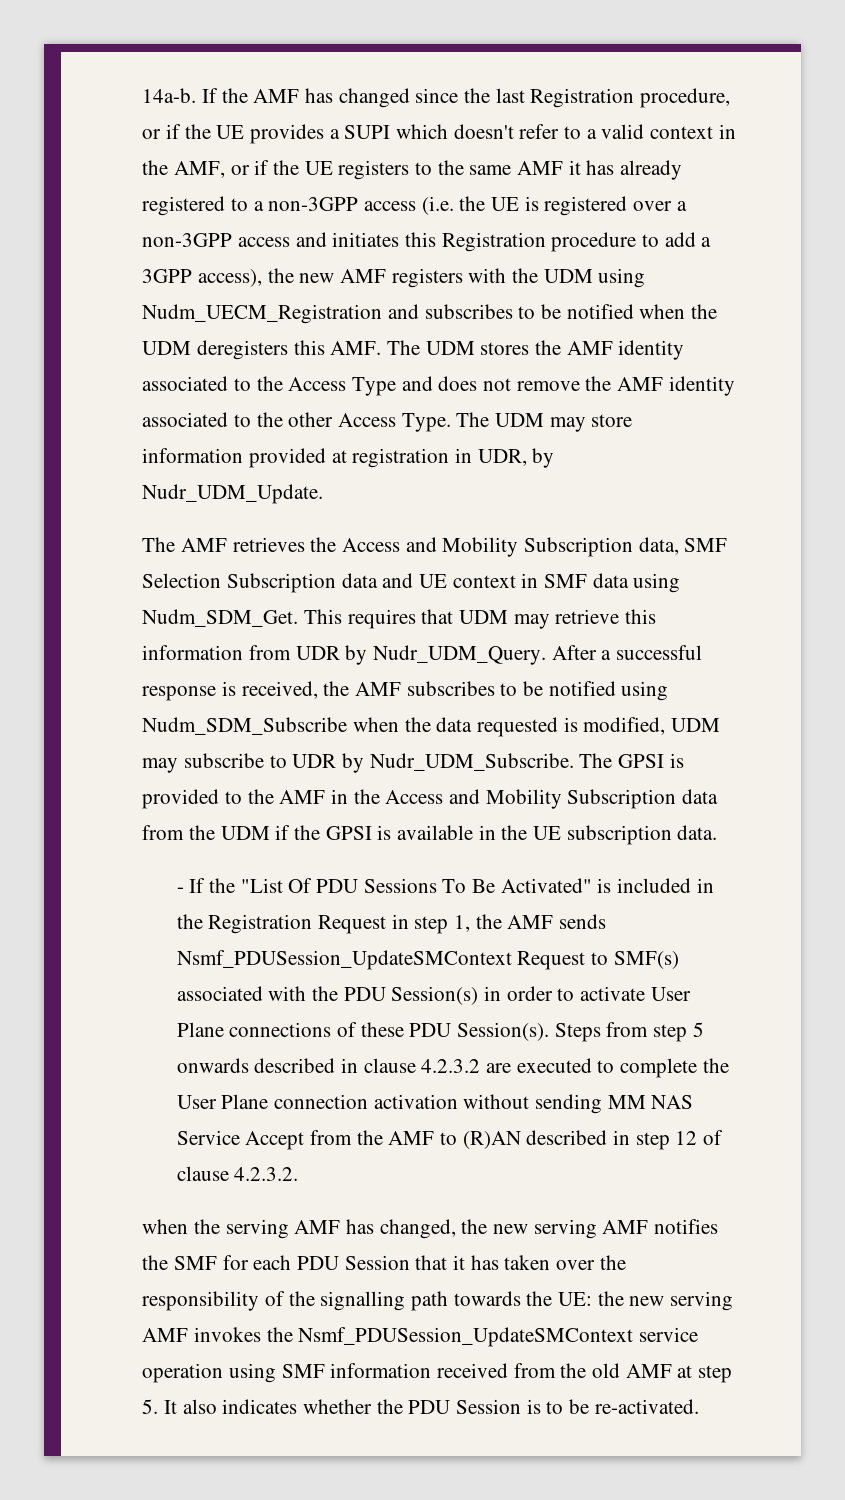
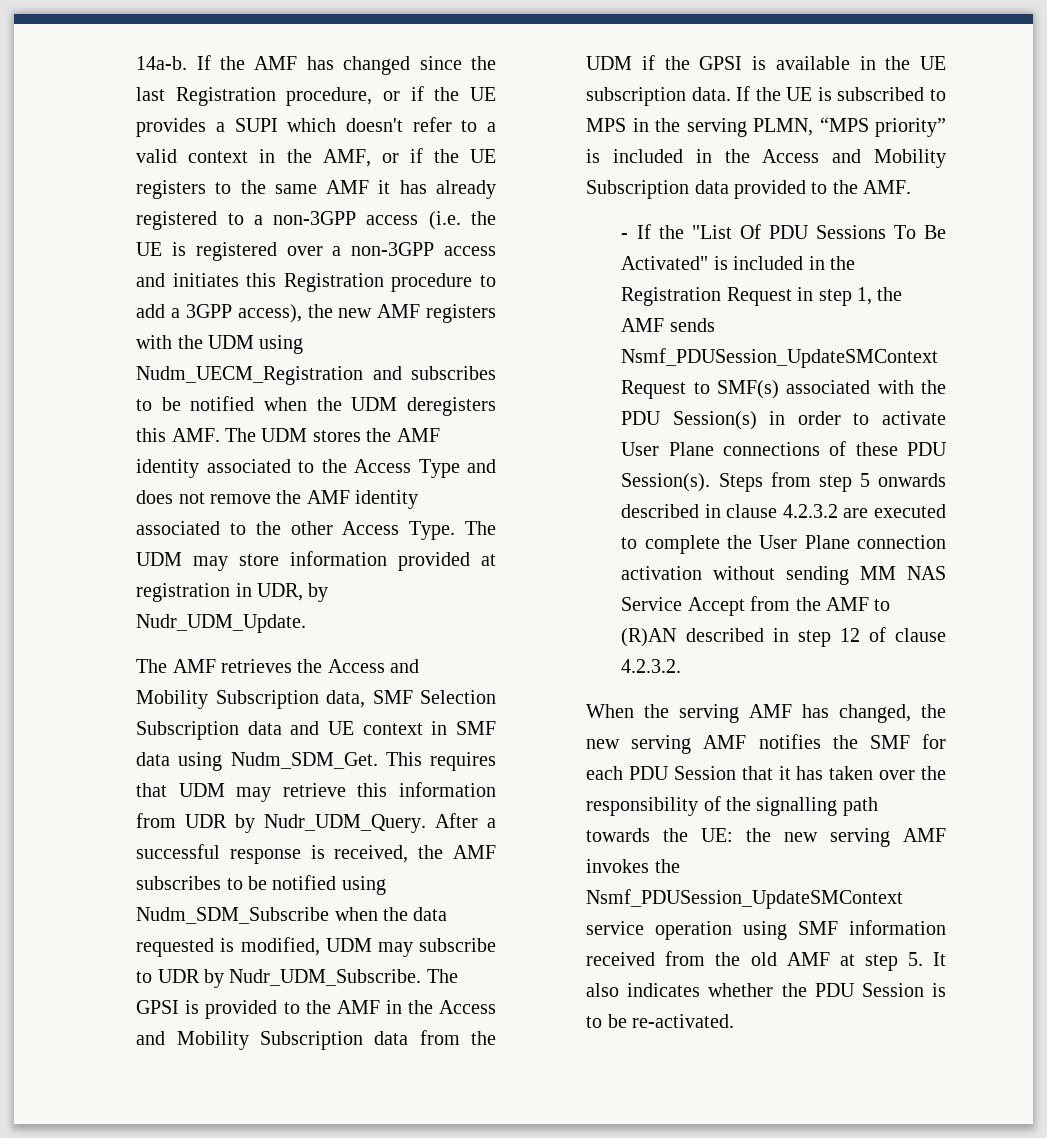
(718, 832) none -> [736,86,946,101] [586,117,946,137] [586,149,946,168] [586,180,912,199] If the UE is subscribed to MPS in the serving PLMN, “MPS priority” is included in the Access and Mobility Subscription data provided to the AMF.
[142,1219,189,1234] when -> [586,704,635,718] When

